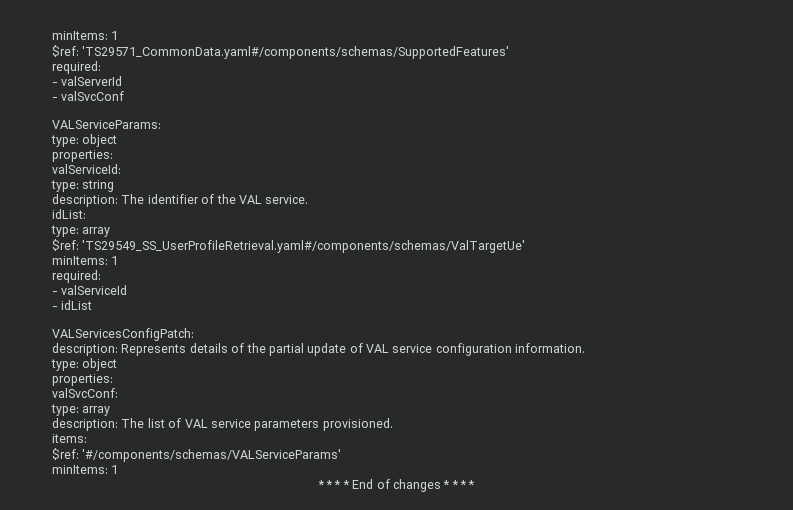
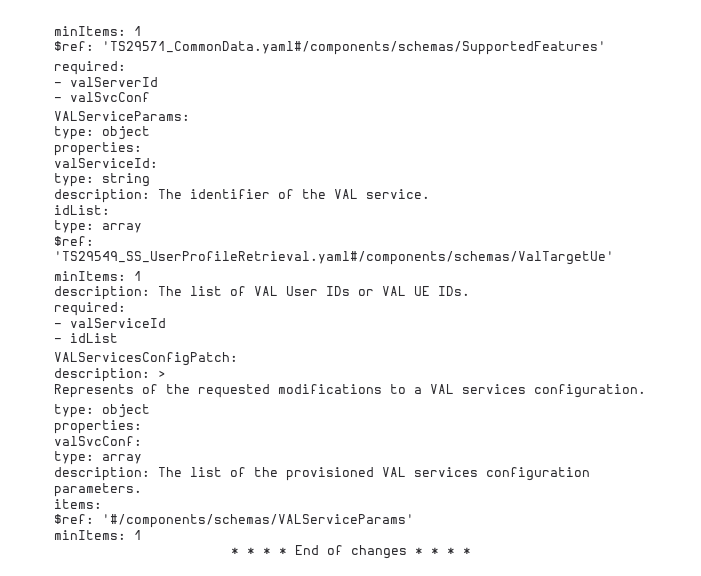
(119, 260) none -> [54,286,470,300] // description: The list of VAL User IDs or VAL UE IDs.
[121,343,586,356] Represents details of the partial update of VAL service configuration information. -> [158,370,166,378] [54,384,646,398] > // Represents of the requested modifications to a VAL services configuration.
[184,418,393,431] VAL service parameters provisioned. -> [254,467,590,481] [54,483,142,497] the provisioned VAL services configuration parameters.

